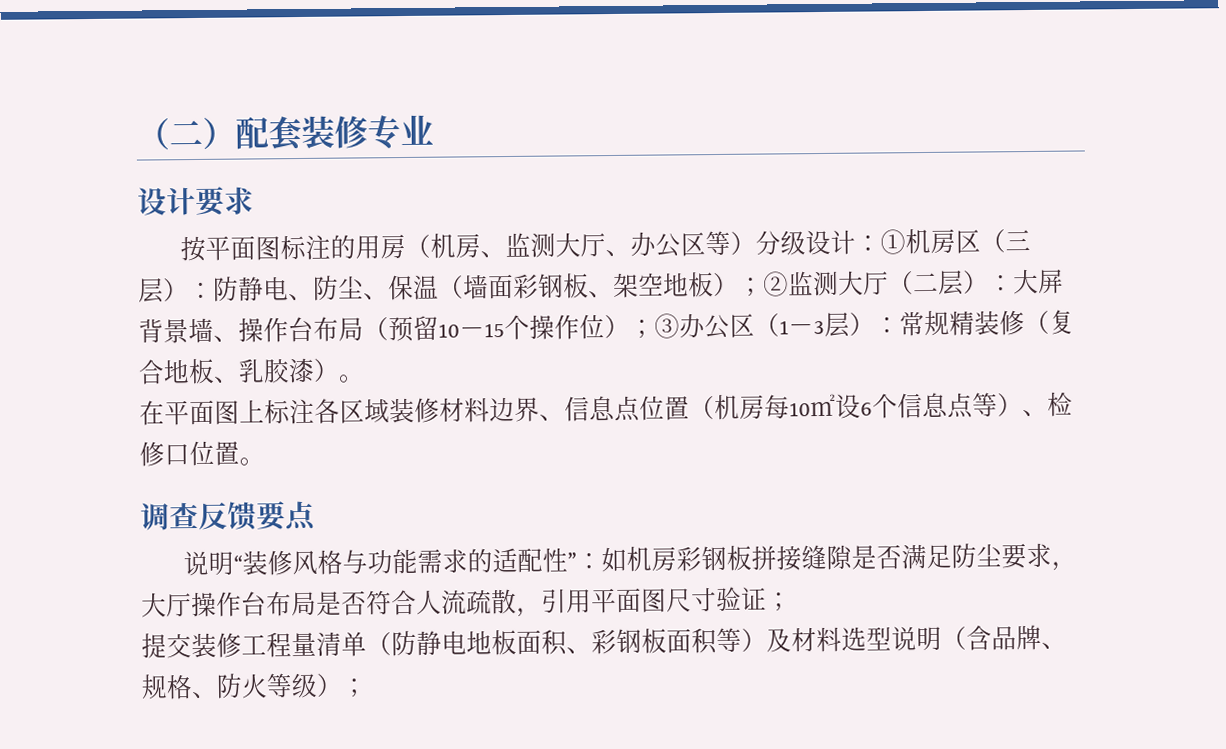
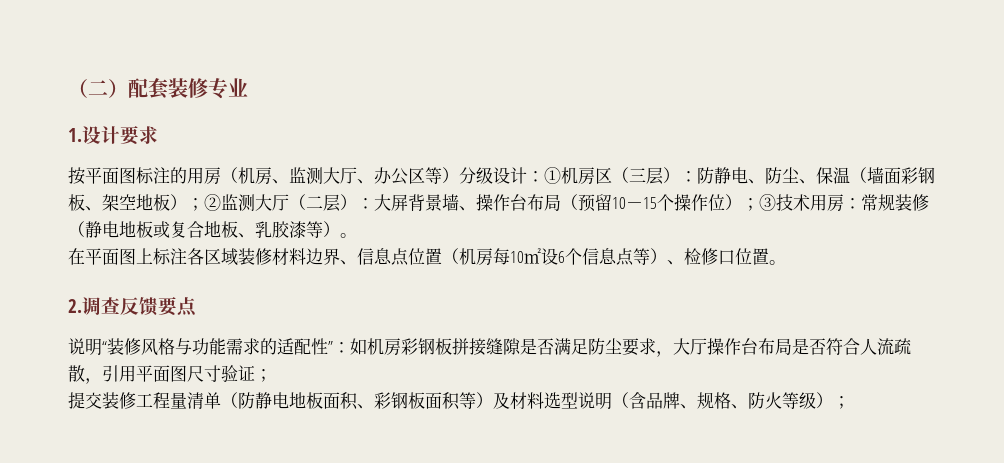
(434, 130) none -> [68,128,82,142] 1.
[679,310,1050,340] 办公区（1－3层）：常规精装修（ -> [776,194,929,212] [68,221,170,238] 技术用房：常规装修（静电地板或
(315, 370) none -> [306,221,323,238] 等
(265, 461) none -> [68,299,82,313] 2.

